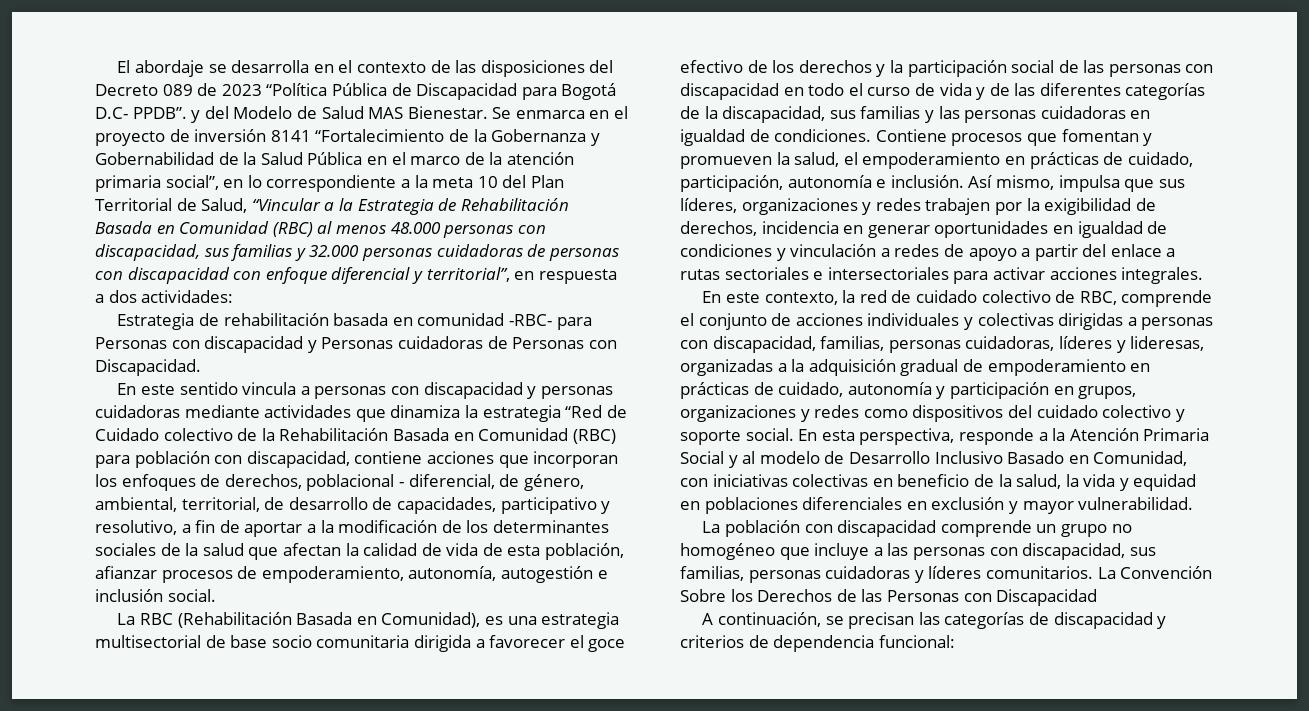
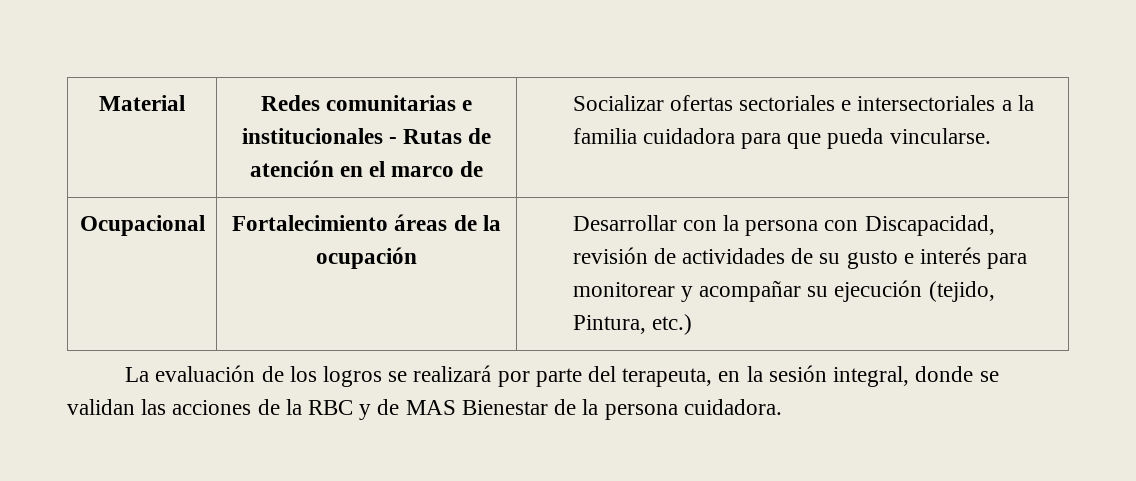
[117,60,614,77] [95,83,617,100] [95,106,629,123] [95,129,600,146] [95,152,574,165] [95,175,564,192] [95,198,569,215] [95,221,546,238] [95,244,619,261] [95,267,617,284] [95,290,234,303] [117,313,592,330] [95,336,617,353] [95,359,201,376] [117,382,613,399] [95,405,627,422] [95,428,616,444] [95,451,619,468] [95,474,584,491] [95,497,611,514] [95,520,609,537] [95,543,625,560] [95,566,608,583] [95,589,216,602] [117,612,620,629] [95,635,626,652] [680,60,1214,77] [680,83,1206,100] [680,106,1151,123] [680,129,1153,146] [680,152,1193,169] [680,175,1185,192] [680,198,1156,215] [680,221,1168,238] [680,244,1176,261] [680,267,1204,284] [702,290,1213,307] [680,313,1214,330] [680,336,1205,353] [680,359,1151,376] [680,382,1137,399] [680,405,1185,422] [680,428,1210,445] [680,451,1188,468] [680,474,1197,491] [680,497,1194,514] [702,520,1132,537] [680,543,1156,560] [680,566,1213,583] [680,589,1098,606] [702,612,1167,629] [680,635,955,652] El abordaje se desarrolla en el contexto de las disposiciones del Decreto 089 de 2023 “Política Pública de Discapacidad para Bogotá D.C- PPDB”. y del Modelo de Salud MAS Bienestar. Se enmarca en el proyecto de inversión 8141 “Fortalecimiento de la Gobernanza y Gobernabilidad de la Salud Pública en el marco de la atención primaria social”, en lo correspondiente a la meta 10 del Plan Territorial de Salud, “Vincular a la Estrategia de Rehabilitación Basada en Comunidad (RBC) al menos 48.000 personas con discapacidad, sus familias y 32.000 personas cuidadoras de personas con discapacidad con enfoque diferencial y territorial”, en respuesta a dos actividades: // Estrategia de rehabilitación basada en comunidad -RBC- para Personas con discapacidad y Personas cuidadoras de Personas con Discapacidad. // En este sentido vincula a personas con discapacidad y personas cuidadoras mediante actividades que dinamiza la estrategia “Red de Cuidado colectivo de la Rehabilitación Basada en Comunidad (RBC) para población con discapacidad, contiene acciones que incorporan los enfoques de derechos, poblacional - diferencial, de género, ambiental, territorial, de desarrollo de capacidades, participativo y resolutivo, a fin de aportar a la modificación de los determinantes sociales de la salud que afectan la calidad de vida de esta población, afianzar procesos de empoderamiento, autonomía, autogestión e inclusión social. // La RBC (Rehabilitación Basada en Comunidad), es una estrategia multisectorial de base socio comunitaria dirigida a favorecer el goce efectivo de los derechos y la participación social de las personas con discapacidad en todo el curso de vida y de las diferentes categorías de la discapacidad, sus familias y las personas cuidadoras en igualdad de condiciones. Contiene procesos que fomentan y promueven la salud, el empoderamiento en prácticas de cuidado, participación, autonomía e inclusión. Así mismo, impulsa que sus líderes, organizaciones y redes trabajen por la exigibilidad de derechos, incidencia en generar oportunidades en igualdad de condiciones y vinculación a redes de apoyo a partir del enlace a rutas sectoriales e intersectoriales para activar acciones integrales. // En este contexto, la red de cuidado colectivo de RBC, comprende el conjunto de acciones individuales y colectivas dirigidas a personas con discapacidad, familias, personas cuidadoras, líderes y lideresas, organizadas a la adquisición gradual de empoderamiento en prácticas de cuidado, autonomía y participación en grupos, organizaciones y redes como dispositivos del cuidado colectivo y soporte social. En esta perspectiva, responde a la Atención Primaria Social y al modelo de Desarrollo Inclusivo Basado en Comunidad, con iniciativas colectivas en beneficio de la salud, la vida y equidad en poblaciones diferenciales en exclusión y mayor vulnerabilidad. // La población con discapacidad comprende un grupo no homogéneo que incluye a las personas con discapacidad, sus familias, personas cuidadoras y líderes comunitarios. La Convención Sobre los Derechos de las Personas con Discapacidad // A continuación, se precisan las categorías de discapacidad y criterios de dependencia funcional: -> [99,95,185,111] [260,95,473,111] [241,128,492,144] [249,160,484,177] [572,95,1034,111] [572,128,991,149] [79,215,205,236] [232,214,501,231] [316,247,417,269] [572,215,995,236] [572,247,1028,269] [572,280,995,302] [572,314,692,335] [125,365,999,387] [67,399,782,420] Material | Redes comunitarias e institucionales - Rutas de atención en el marco de | Socializar ofertas sectoriales e intersectoriales a la familia cuidadora para que pueda vincularse. // Ocupacional | Fortalecimiento áreas de la ocupación | Desarrollar con la persona con Discapacidad, revisión de actividades de su gusto e interés para monitorear y acompañar su ejecución (tejido, Pintura, etc.) // La evaluación de los logros se realizará por parte del terapeuta, en la sesión integral, donde se validan las acciones de la RBC y de MAS Bienestar de la persona cuidadora.

